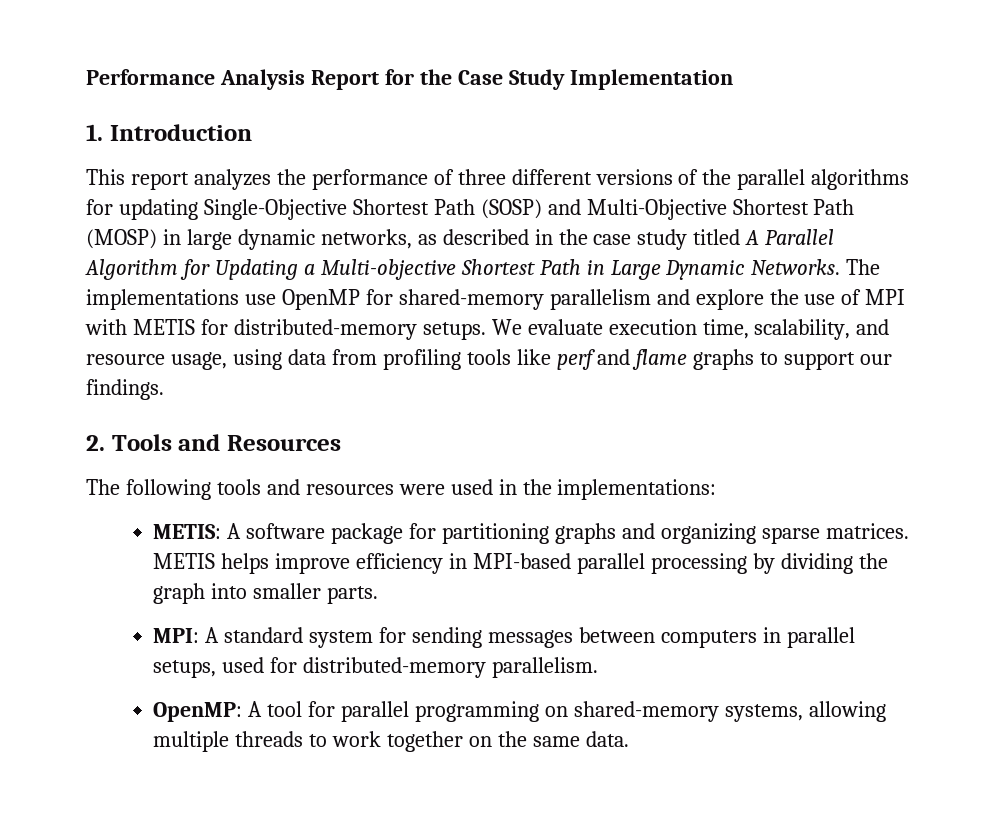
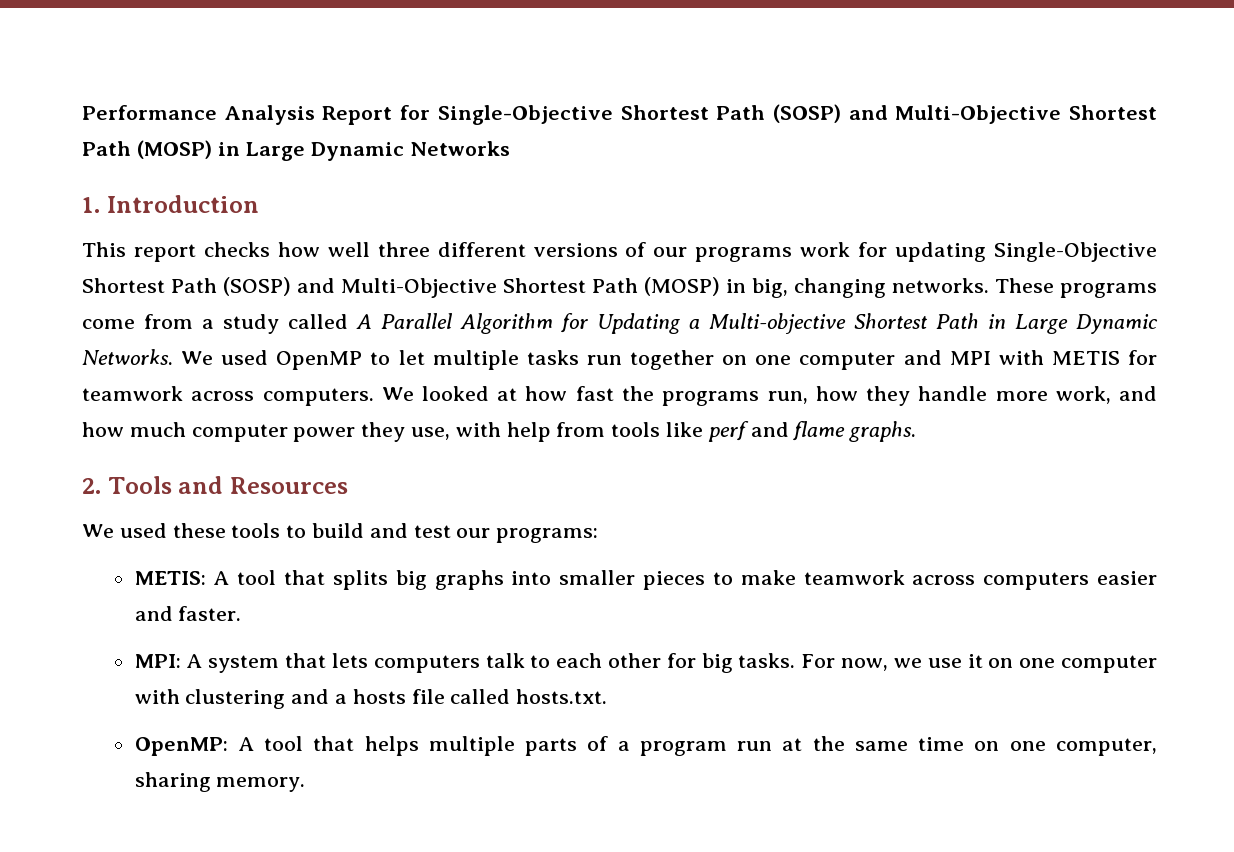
[419,69,733,90] the Case Study Implementation -> [437,104,1158,125] [82,140,511,161] Single-Objective Shortest Path (SOSP) and Multi-Objective Shortest Path (MOSP) in Large Dynamic Networks
[193,169,454,190] analyzes the performance of -> [203,242,370,257] checks how well
[702,169,910,190] the parallel algorithms -> [653,242,851,262] our programs work
[186,229,741,250] large dynamic networks, as described in the case study titled -> [752,278,1157,298] [82,314,348,334] big, changing networks. These programs come from a study called
[846,259,881,275] [86,289,906,310] [85,319,890,340] [86,349,461,370] The implementations use OpenMP for shared-memory parallelism and explore the use of MPI with METIS for distributed-memory setups. We evaluate execution time, scalability, and resource usage, using data from profiling -> [181,350,1158,370] [82,386,1157,406] [82,422,606,442] We used OpenMP to let multiple tasks run together on one computer and MPI with METIS for teamwork across computers. We looked at how fast the programs run, how they handle more work, and how much computer power they use, with help from
[693,349,893,370] [86,379,164,400] graphs to support our findings. -> [849,421,917,442] graphs.
[86,479,717,500] [153,523,909,544] [153,553,888,574] [153,583,379,604] [153,627,855,648] [153,657,599,678] [153,701,886,722] [153,731,629,752] The following tools and resources were used in the implementations: // METIS: A software package for partitioning graphs and organizing sparse matrices. METIS helps improve efficiency in MPI-based parallel processing by dividing the graph into smaller parts. // MPI: A standard system for sending messages between computers in parallel setups, used for distributed-memory parallelism. // OpenMP: A tool for parallel programming on shared-memory systems, allowing multiple threads to work together on the same data. -> [82,523,599,543] [134,570,1157,590] [134,606,242,621] [134,653,1157,673] [134,689,608,709] [134,736,1157,756] [134,772,306,792] We used these tools to build and test our programs: // METIS: A tool that splits big graphs into smaller pieces to make teamwork across computers easier and faster. // MPI: A system that lets computers talk to each other for big tasks. For now, we use it on one computer with clustering and a hosts file called hosts.txt. // OpenMP: A tool that helps multiple parts of a program run at the same time on one computer, sharing memory.

